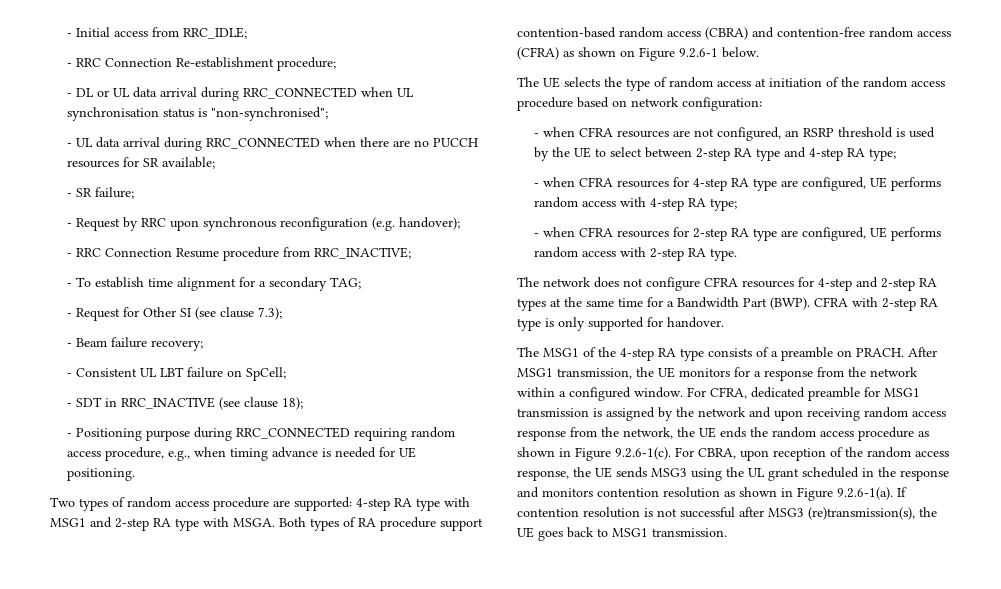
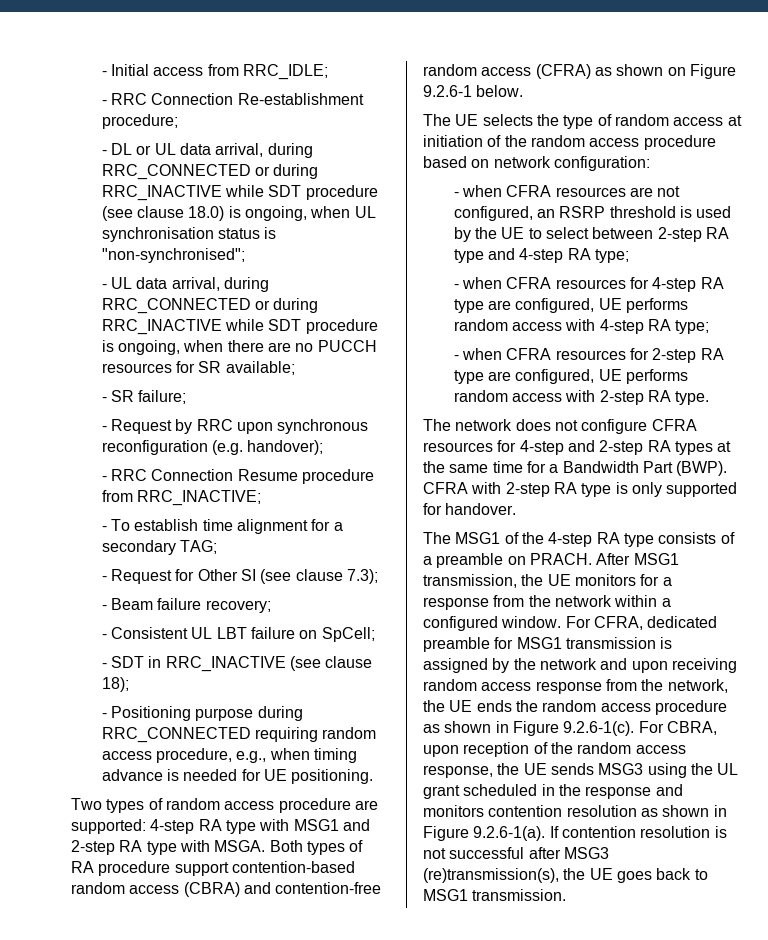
[160,87,358,101] arrival during RRC_CONNECTED -> [215,143,313,158] [101,164,319,180] [101,185,378,201] [101,206,307,221] arrival, during RRC_CONNECTED or during RRC_INACTIVE while SDT procedure (see clause 18.0) is ongoing,
[123,137,321,151] arrival during RRC_CONNECTED -> [171,277,269,292] [101,298,319,314] [101,319,378,335] [101,340,181,355] arrival, during RRC_CONNECTED or during RRC_INACTIVE while SDT procedure is ongoing,

